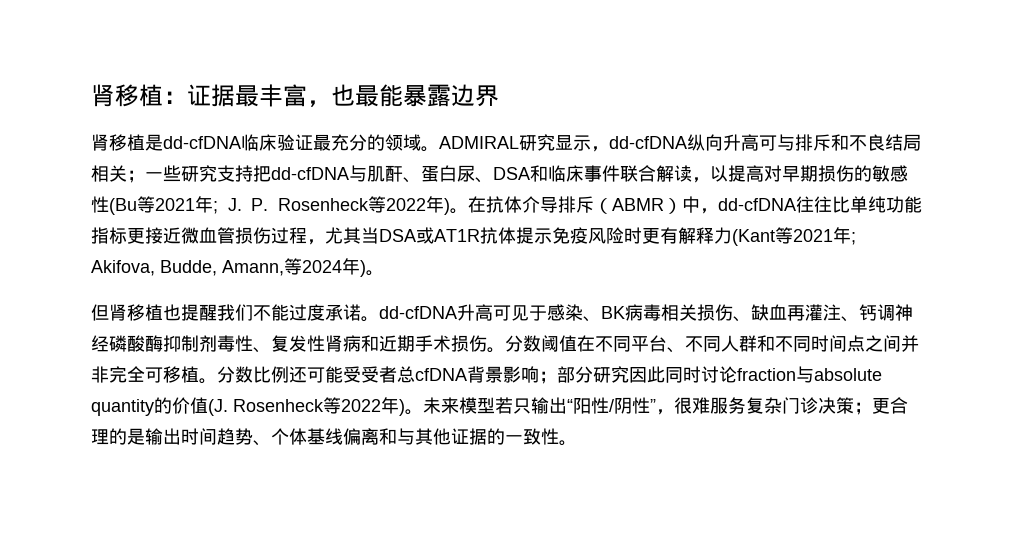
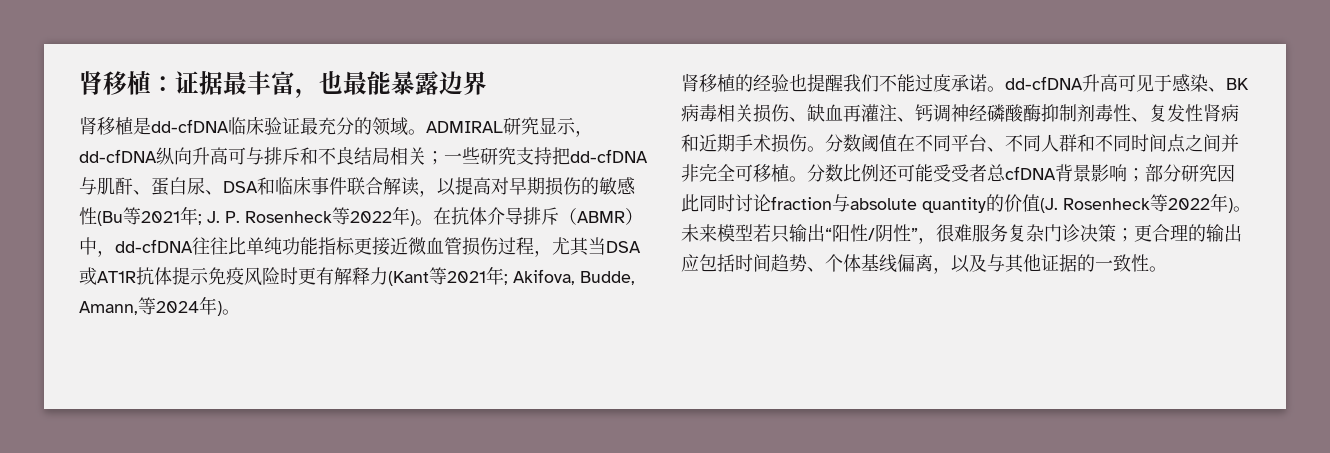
[91,304,163,321] 但肾移植 -> [681,73,789,92] 肾移植的经验
[127,428,181,445] 是输出 -> [1206,224,1242,242] [681,254,735,272] 输出应包括
[379,428,397,445] 和 -> [933,254,987,274] ，以及

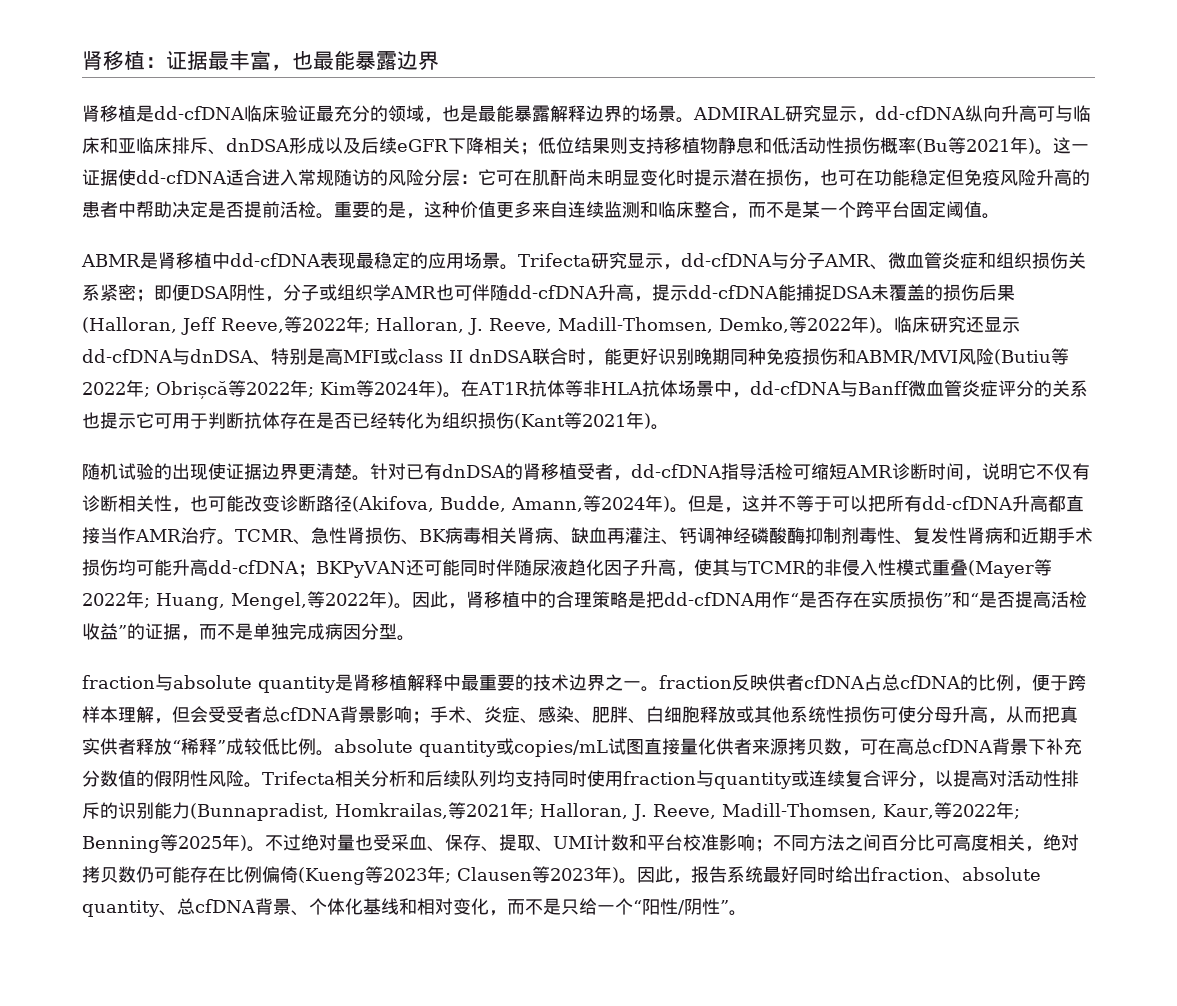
(408, 126) none -> [424,105,676,123] ，也是最能暴露解释边界的场景
[264,147,648,165] [79,176,636,197] [79,206,643,226] [79,237,641,257] [79,266,575,286] 排斥和不良结局相关；一些研究支持把dd-cfDNA与肌酐、蛋白尿、DSA和临床事件联合解读，以提高对早期损伤的敏感性(Bu等2021年; J. P. Rosenheck等2022年)。在抗体介导排斥（ABMR）中，dd-cfDNA往往比单纯功能指标更接近微血管损伤过程，尤其当DSA或AT1R抗体提示免疫风险时更有解释力(Kant等2021年; Akifova, -> [1073,105,1091,122] [82,137,1089,155] [82,169,1090,187] [82,201,1000,219] [81,252,1086,270] [82,284,1015,302] [82,316,1020,335] [82,348,1069,366] [82,380,1088,400] [82,412,669,430] [82,463,1090,481] [82,495,434,513] 临床和亚临床排斥、dnDSA形成以及后续eGFR下降相关；低位结果则支持移植物静息和低活动性损伤概率(Bu等2021年)。这一证据使dd-cfDNA适合进入常规随访的风险分层：它可在肌酐尚未明显变化时提示潜在损伤，也可在功能稳定但免疫风险升高的患者中帮助决定是否提前活检。重要的是，这种价值更多来自连续监测和临床整合，而不是某一个跨平台固定阈值。 // ABMR是肾移植中dd-cfDNA表现最稳定的应用场景。Trifecta研究显示，dd-cfDNA与分子AMR、微血管炎症和组织损伤关系紧密；即便DSA阴性，分子或组织学AMR也可伴随dd-cfDNA升高，提示dd-cfDNA能捕捉DSA未覆盖的损伤后果(Halloran, Jeff Reeve,等2022年; Halloran, J. Reeve, Madill-Thomsen, Demko,等2022年)。临床研究还显示dd-cfDNA与dnDSA、特别是高MFI或class II dnDSA联合时，能更好识别晚期同种免疫损伤和ABMR/MVI风险(Butiu等2022年; Obrișcă等2022年; Kim等2024年)。在AT1R抗体等非HLA抗体场景中，dd-cfDNA与Banff微血管炎症评分的关系也提示它可用于判断抗体存在是否已经转化为组织损伤(Kant等2021年)。 // 随机试验的出现使证据边界更清楚。针对已有dnDSA的肾移植受者，dd-cfDNA指导活检可缩短AMR诊断时间，说明它不仅有诊断相关性，也可能改变诊断路径(Akifova,
[681,73,1208,92] // 肾移植的经验也提醒我们不能过度承诺。dd-cfDNA升高可见于感染 -> [688,495,1084,513] [82,527,401,545] 但是，这并不等于可以把所有dd-cfDNA升高都直接当作AMR治疗。TCMR、急性肾损伤
[753,104,789,123] 损伤 -> [517,527,553,544] 肾病
[807,134,1239,153] [681,163,933,182] 。分数阈值在不同平台、不同人群和不同时间点之间并非完全可移植。分数比例还可能 -> [118,559,1052,578] [82,591,1087,610] [82,623,415,641] [82,674,1086,693] [82,706,208,724] 均可能升高dd-cfDNA；BKPyVAN还可能同时伴随尿液趋化因子升高，使其与TCMR的非侵入性模式重叠(Mayer等2022年; Huang, Mengel,等2022年)。因此，肾移植中的合理策略是把dd-cfDNA用作“是否存在实质损伤”和“是否提高活检收益”的证据，而不是单独完成病因分型。 // fraction与absolute quantity是肾移植解释中最重要的技术边界之一。fraction反映供者cfDNA占总cfDNA的比例，便于跨样本理解，但会
[1145,164,1235,182] [681,193,1251,213] [681,224,825,243] 部分研究因此同时讨论fraction与absolute quantity的价值(J. Rosenheck等2022年)。未来模型若只输出 -> [430,706,1078,724] [82,738,1082,757] [82,770,1079,789] [82,802,1020,821] [82,834,1079,853] [82,866,1041,885] [82,898,633,917] 手术、炎症、感染、肥胖、白细胞释放或其他系统性损伤可使分母升高，从而把真实供者释放“稀释”成较低比例。absolute quantity或copies/mL试图直接量化供者来源拷贝数，可在高总cfDNA背景下补充分数值的假阴性风险。Trifecta相关分析和后续队列均支持同时使用fraction与quantity或连续复合评分，以提高对活动性排斥的识别能力(Bunnapradist, Homkrailas,等2021年; Halloran, J. Reeve, Madill-Thomsen, Kaur,等2022年; Benning等2025年)。不过绝对量也受采血、保存、提取、UMI计数和平台校准影响；不同方法之间百分比可高度相关，绝对拷贝数仍可能存在比例偏倚(Kueng等2023年; Clausen等2023年)。因此，报告系统最好同时给出fraction、absolute quantity、总cfDNA背景、个体化基线和相对变化，而不是只给一个
[918,224,1242,244] [681,254,1149,274] ，很难服务复杂门诊决策；更合理的输出应包括时间趋势、个体基线偏离，以及与其他证据的一致性 -> (729, 906) none

